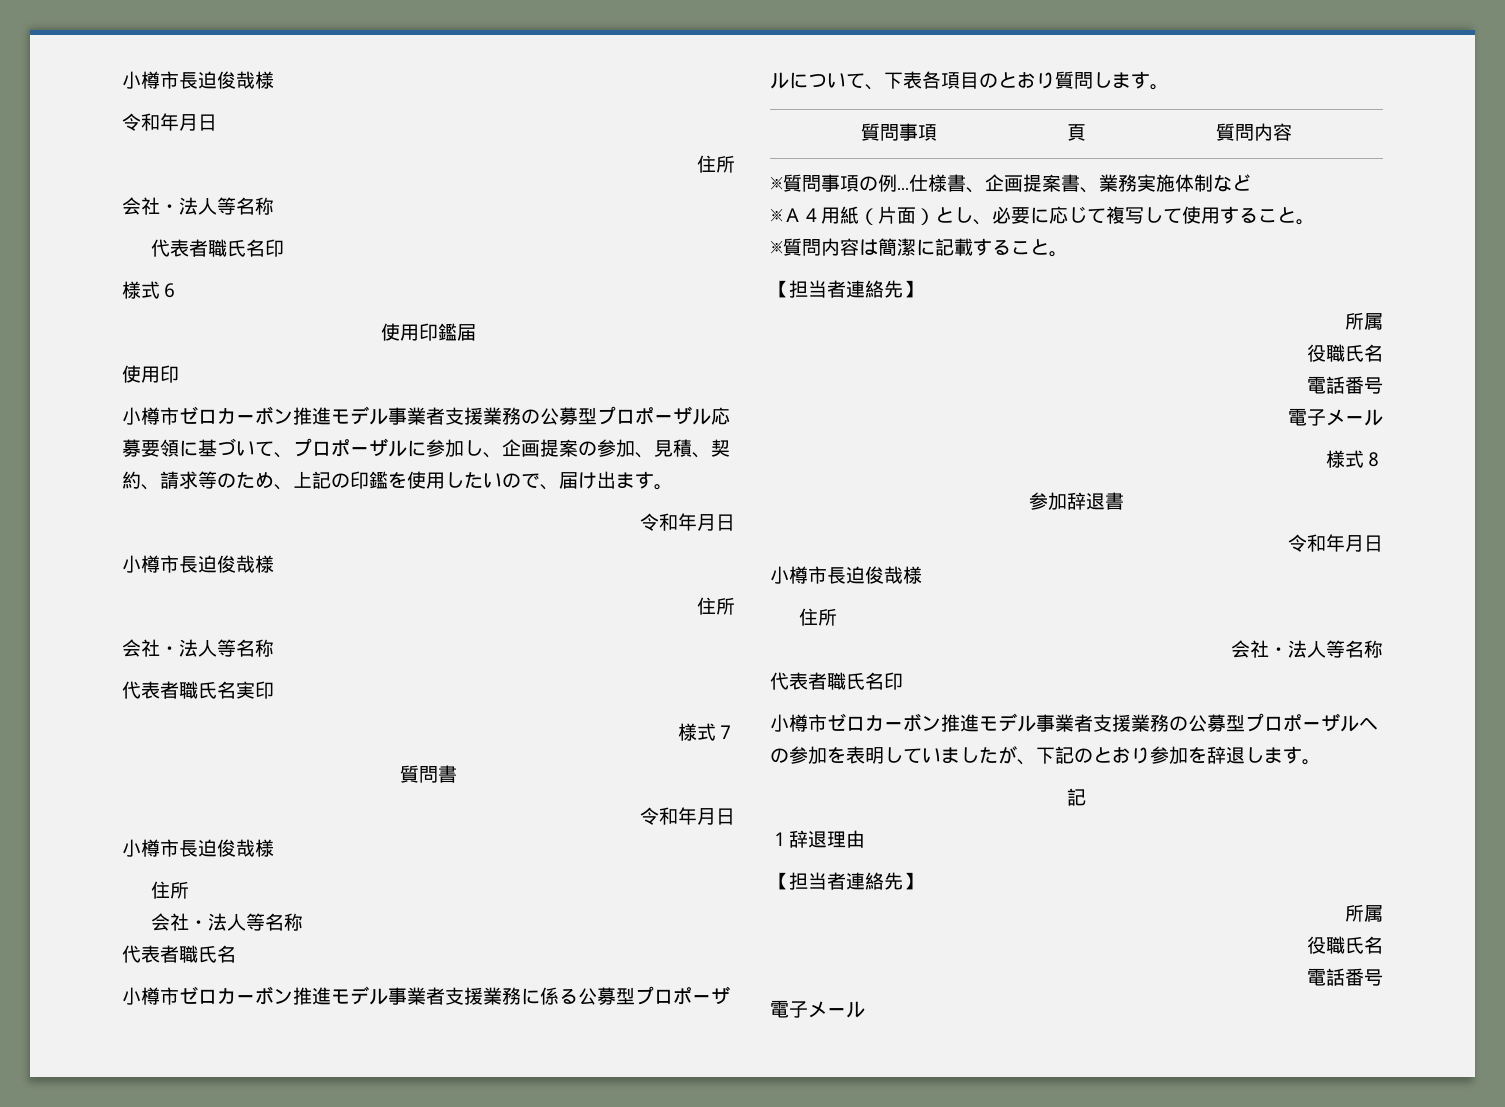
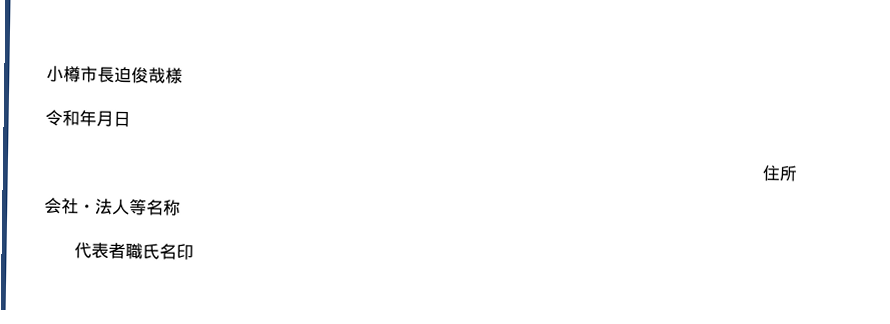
[122,281,179,299] [381,323,476,341] [122,365,179,383] [122,406,730,425] [122,438,730,458] [122,471,673,490] [640,513,735,531] [122,555,274,573] [697,597,735,615] [122,639,274,657] [122,681,274,699] [678,723,735,741] [400,765,457,783] [640,807,735,825] [122,839,274,857] [150,881,189,899] [150,913,303,931] [122,945,236,963] [122,986,730,1005] [770,71,1169,90] [860,123,937,141] [1066,124,1086,141] [1216,123,1292,141] [770,174,1251,193] [770,206,1315,225] [770,238,1068,257] [770,280,922,298] [1345,312,1383,330] [1307,344,1383,362] [1307,376,1383,394] [1288,408,1383,426] [1326,450,1383,468] [1029,492,1124,510] [1288,534,1383,552] [770,566,922,584] [798,608,837,626] [1231,640,1383,658] [770,672,903,690] [770,713,1378,732] [770,746,1321,765] [1067,788,1086,806] [770,830,865,848] [770,872,922,890] [1345,904,1383,922] [1307,936,1383,954] [1307,968,1383,986] [770,1000,865,1018] // 様式６ // 使用印鑑届 // 使用印 // 小樽市ゼロカーボン推進モデル事業者支援業務の公募型プロポーザル応募要領に基づいて、プロポーザルに参加し、企画提案の参加、見積、契約、請求等のため、上記の印鑑を使用したいので、届け出ます。 // 令和年月日 // 小樽市長迫俊哉様 // 住所 // 会社・法人等名称 // 代表者職氏名実印 // 様式７ // 質問書 // 令和年月日 // 小樽市長迫俊哉様 // 住所 // 会社・法人等名称 // 代表者職氏名 // 小樽市ゼロカーボン推進モデル事業者支援業務に係る公募型プロポーザルについて、下表各項目のとおり質問します。 // 質問事項 | 頁 | 質問内容 // ※質問事項の例…仕様書、企画提案書、業務実施体制など // ※Ａ４用紙（片面）とし、必要に応じて複写して使用すること。 // ※質問内容は簡潔に記載すること。 // 【担当者連絡先】 // 所属 // 役職氏名 // 電話番号 // 電子メール // 様式８ // 参加辞退書 // 令和年月日 // 小樽市長迫俊哉様 // 住所 // 会社・法人等名称 // 代表者職氏名印 // 小樽市ゼロカーボン推進モデル事業者支援業務の公募型プロポーザルへの参加を表明していましたが、下記のとおり参加を辞退します。 // 記 // １辞退理由 // 【担当者連絡先】 // 所属 // 役職氏名 // 電話番号 // 電子メール -> (195, 252) none

